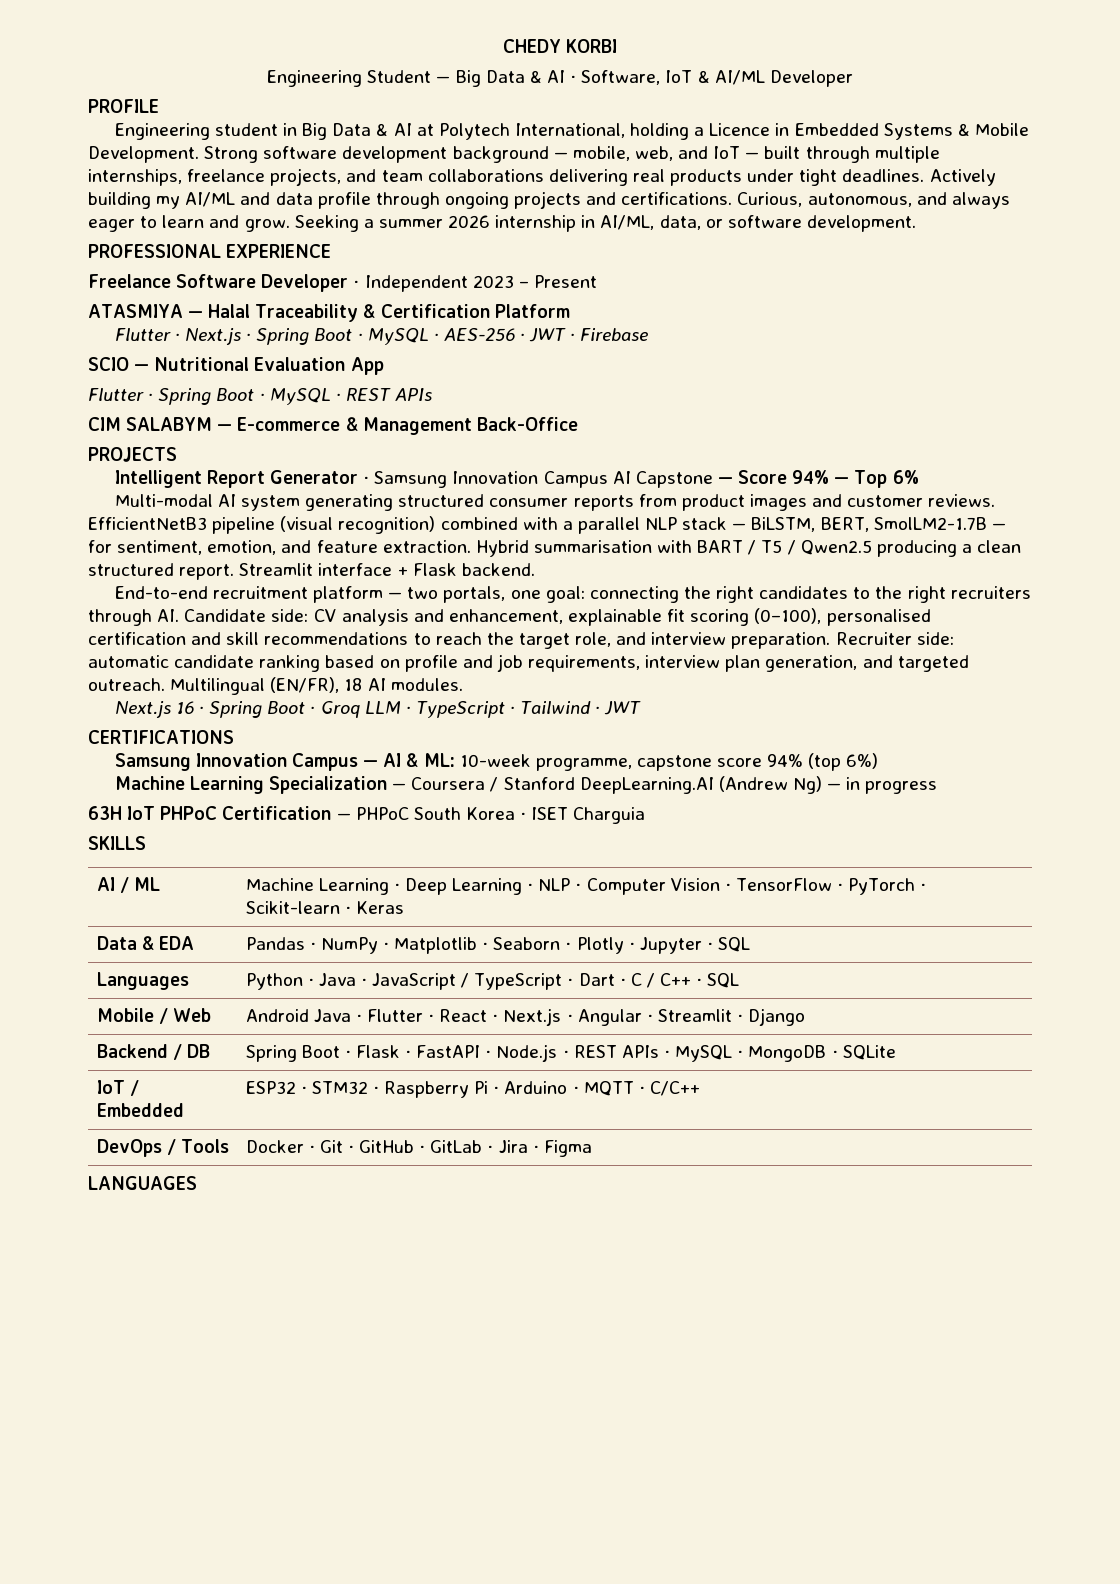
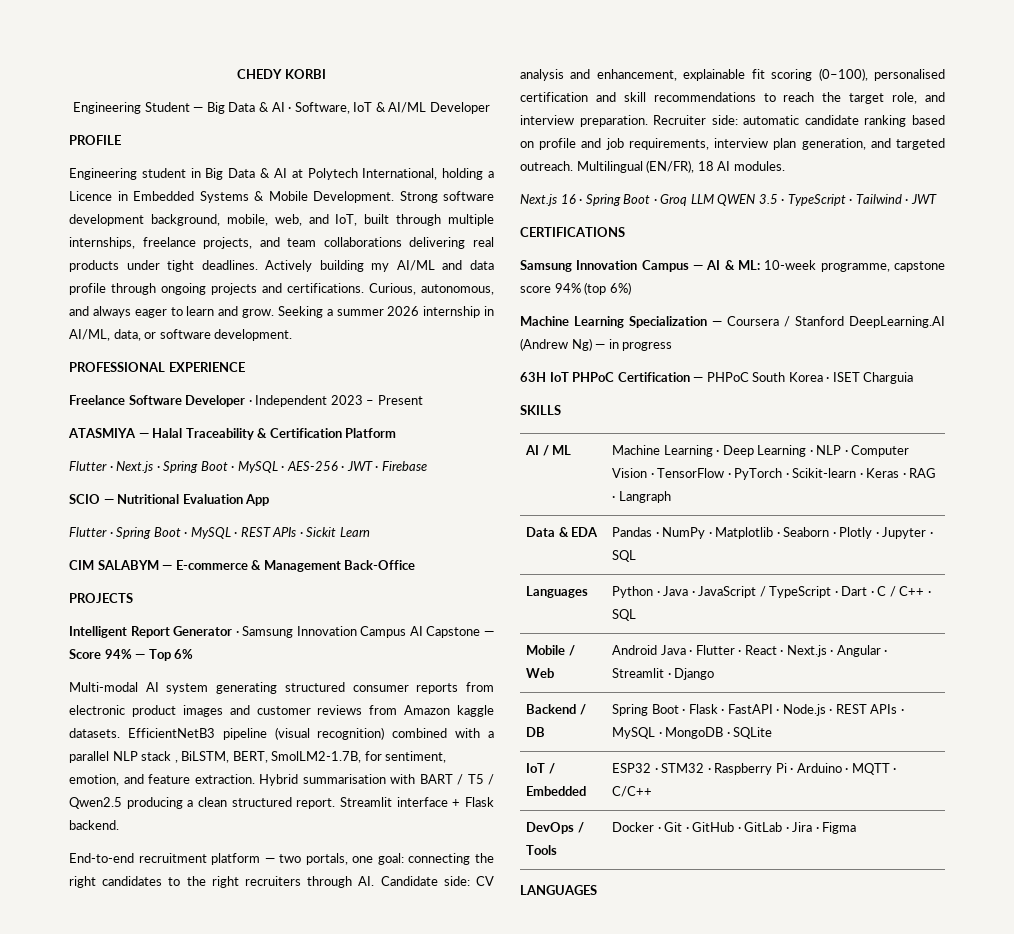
[452,146,568,163] background — -> [150,214,220,226] background,
[713,146,760,159] IoT — -> [335,214,358,226] IoT,
(433, 394) none -> [299,527,370,537] · Sickit Learn
(677, 500) none -> [69,705,125,715] electronic
[928,494,996,507] reviews. -> [317,705,494,717] [69,728,120,738] reviews from Amazon kaggle datasets.
[732,523,747,530] — -> [174,760,178,763] ,
[873,517,1006,530] SmolLM2-1.7B — -> [271,751,362,763] SmolLM2-1.7B,
(401, 707) none -> [717,194,778,206] QWEN 3.5
(404, 907) none -> [902,468,937,478] [612,491,671,503] · RAG · Langraph

